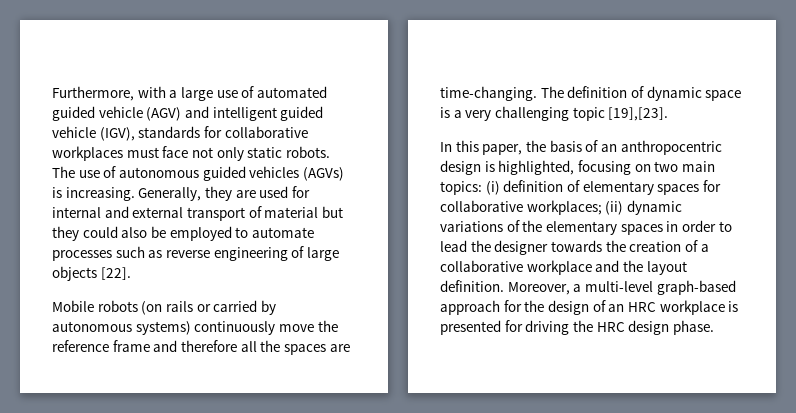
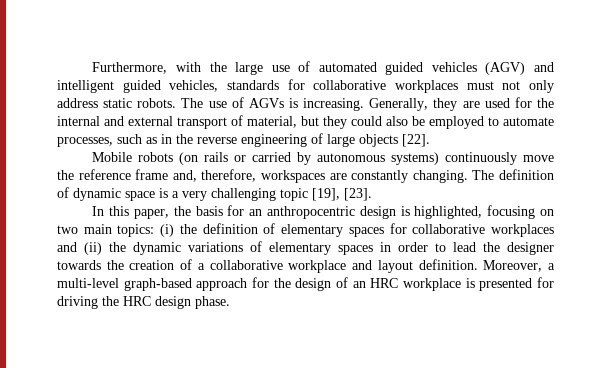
[169,90,178,98] a -> [209,62,227,72] the
[98,106,143,118] vehicle -> [431,62,477,72] vehicles
[52,126,135,141] vehicle (IGV), -> [169,80,219,92] vehicles,
[162,146,189,158] face -> (494, 85) none
(244, 154) none -> [57,98,98,108] address
[118,166,344,181] autonomous guided vehicles (AGVs) -> [248,98,284,108] AGVs
(310, 192) none -> [537,98,555,108] the
[264,207,319,218] material -> [247,116,297,128] material,
[52,250,112,261] processes -> [57,137,113,147] processes,
(163, 254) none -> [161,134,193,144] in the
[153,340,350,355] [440,86,537,101] and therefore all the spaces are time-changing. -> [172,169,468,183] and, therefore, workspaces are constantly changing.
[608,107,669,121] [19],[23]. -> [312,188,372,201] [19], [23].
[585,140,599,152] of -> [227,205,245,216] for
(500, 188) none -> [179,224,197,234] the
[526,200,624,215] workplaces; (ii) -> [491,224,555,237] [57,242,126,255] workplaces and (ii) the
[522,220,543,232] the -> (262, 246) none
[622,260,643,272] the -> (373, 265) none

